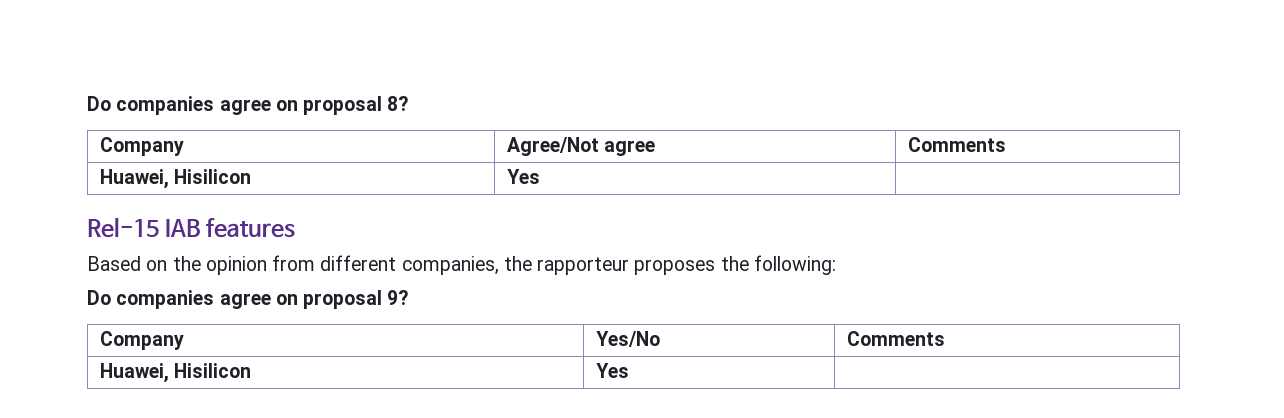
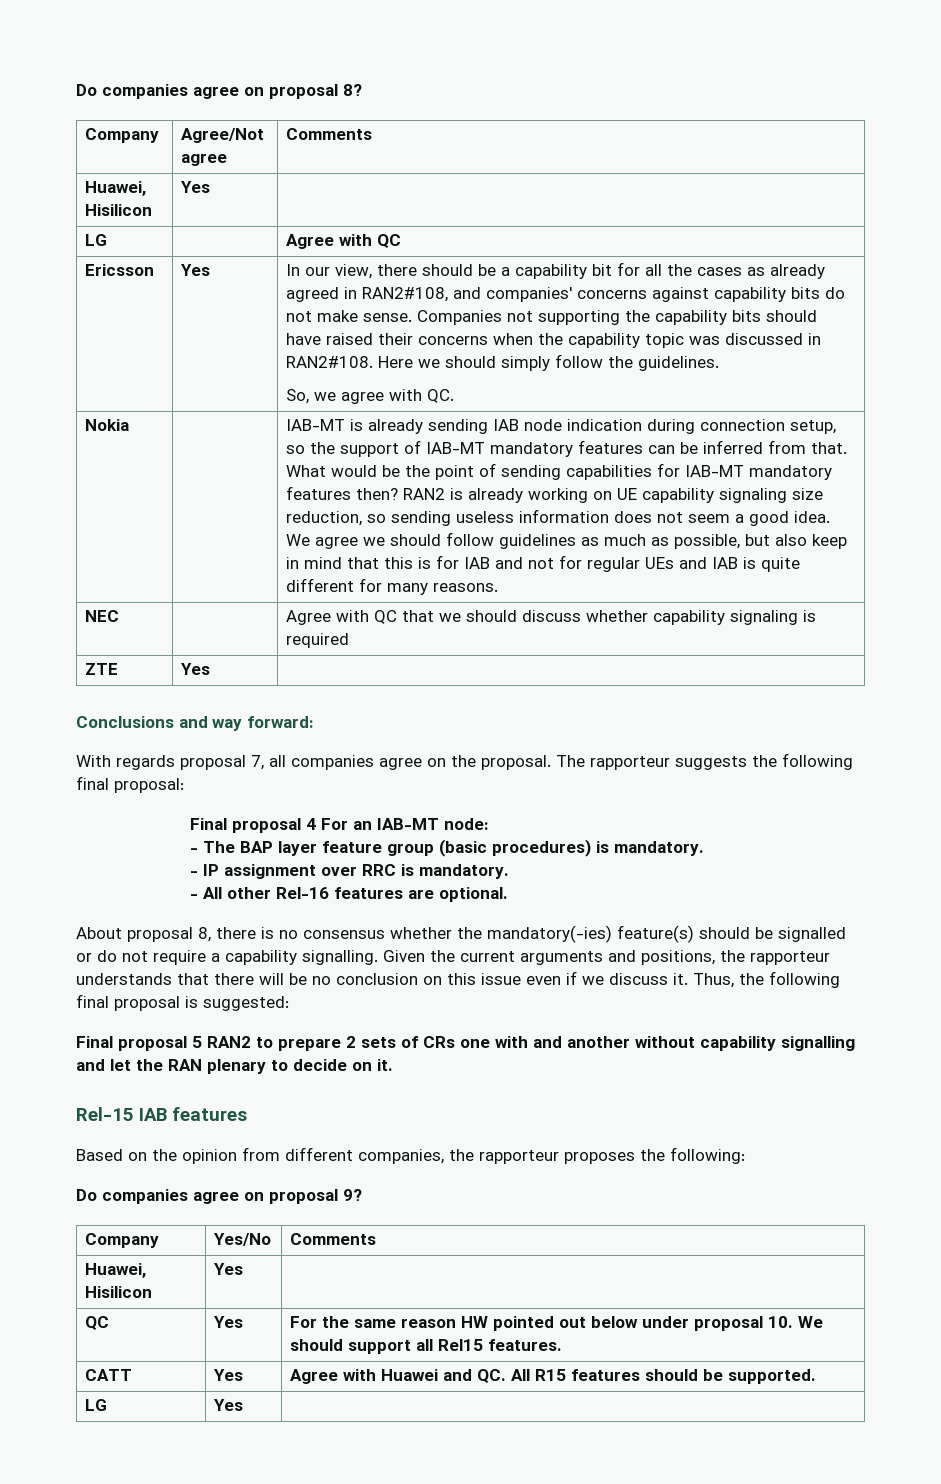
(540, 176) none -> [84,234,107,246] [285,234,401,249] [84,264,154,276] [180,264,210,276] [285,262,825,279] [285,287,845,302] [285,310,817,325] [285,333,821,348] [285,354,719,371] [285,389,454,404] [84,419,129,431] [285,419,836,434] [285,440,847,457] [285,463,832,480] [285,486,823,503] [285,509,830,526] [285,532,847,549] [285,555,800,572] [285,578,498,595] [84,610,119,622] [285,610,816,625] [285,633,349,648] [84,663,118,675] [180,663,210,675] [76,716,314,731] [76,753,853,770] [76,776,184,793] [190,818,490,833] [190,839,705,857] [190,864,510,879] [190,887,509,902] [76,925,846,943] [76,950,830,965] [76,971,840,988] [76,994,289,1011] [76,1036,855,1051] [76,1059,393,1074] // LG | | Agree with QC // Ericsson | Yes | In our view, there should be a capability bit for all the cases as already agreed in RAN2#108, and companies' concerns against capability bits do not make sense. Companies not supporting the capability bits should have raised their concerns when the capability topic was discussed in RAN2#108. Here we should simply follow the guidelines. // So, we agree with QC. // Nokia | | IAB-MT is already sending IAB node indication during connection setup, so the support of IAB-MT mandatory features can be inferred from that. What would be the point of sending capabilities for IAB-MT mandatory features then? RAN2 is already working on UE capability signaling size reduction, so sending useless information does not seem a good idea. We agree we should follow guidelines as much as possible, but also keep in mind that this is for IAB and not for regular UEs and IAB is quite different for many reasons. // NEC | | Agree with QC that we should discuss whether capability signaling is required // ZTE | Yes | // Conclusions and way forward: // With regards proposal 7, all companies agree on the proposal. The rapporteur suggests the following final proposal: // Final proposal 4 For an IAB-MT node: // - The BAP layer feature group (basic procedures) is mandatory. // - IP assignment over RRC is mandatory. // - All other Rel-16 features are optional. // About proposal 8, there is no consensus whether the mandatory(-ies) feature(s) should be signalled or do not require a capability signalling. Given the current arguments and positions, the rapporteur understands that there will be no conclusion on this issue even if we discuss it. Thus, the following final proposal is suggested: // Final proposal 5 RAN2 to prepare 2 sets of CRs one with and another without capability signalling and let the RAN plenary to decide on it.
(629, 370) none -> [84,1316,109,1330] [213,1316,243,1328] [289,1316,823,1331] [289,1339,562,1354] [84,1369,132,1381] [213,1369,243,1381] [289,1369,816,1384] [84,1399,107,1411] [213,1399,243,1411] // QC | Yes | For the same reason HW pointed out below under proposal 10. We should support all Rel15 features. // CATT | Yes | Agree with Huawei and QC. All R15 features should be supported. // LG | Yes |

